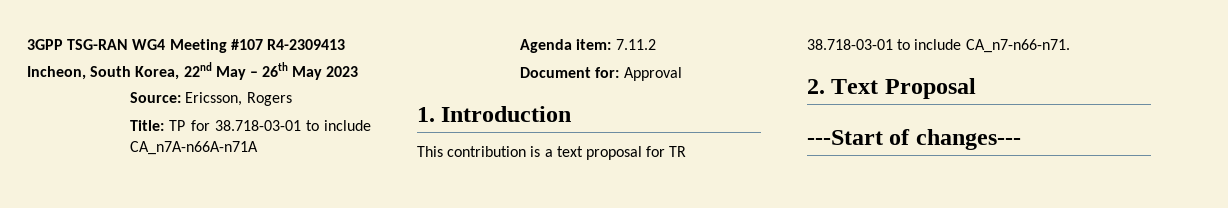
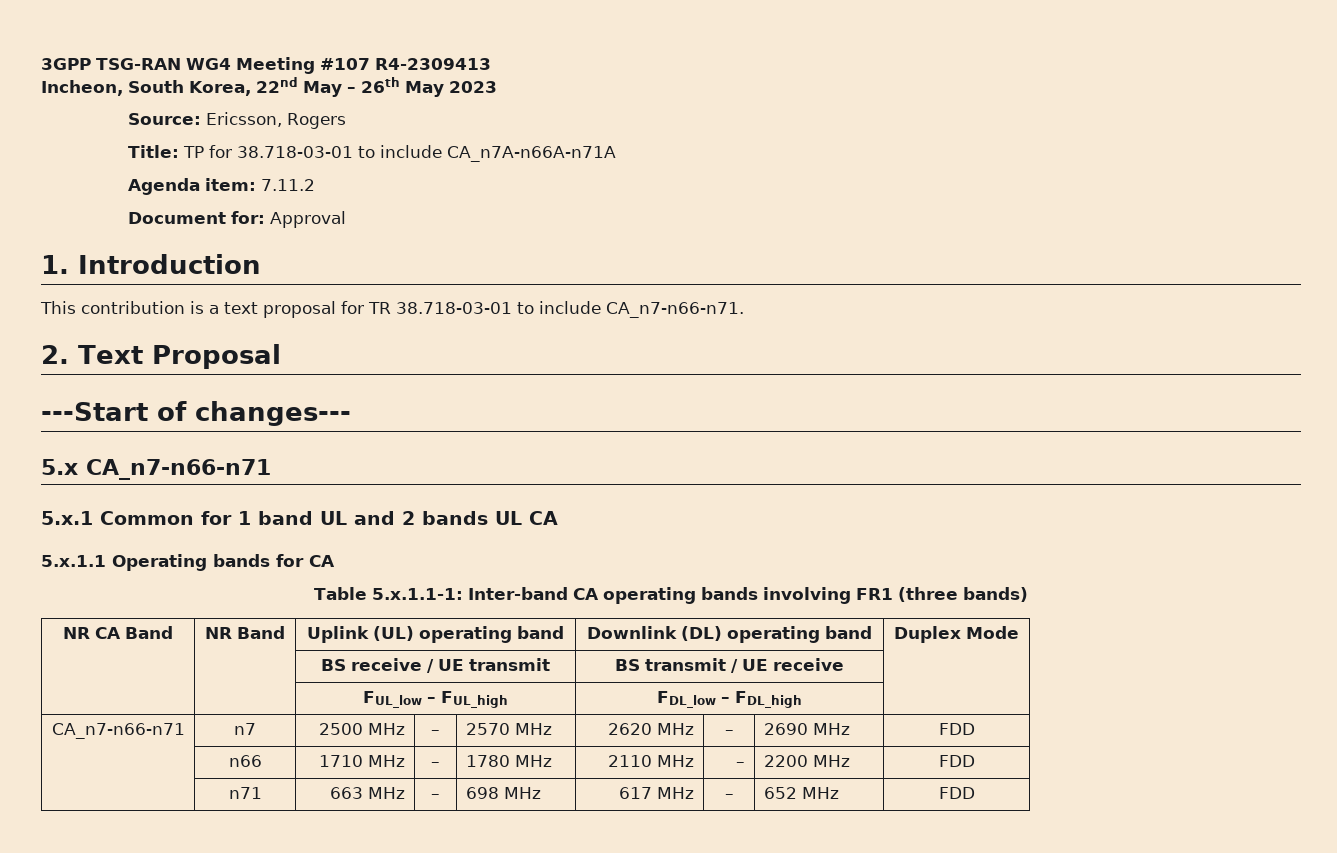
(1021, 139) none -> [41,459,271,480] [41,511,558,525] [41,554,335,571] [314,587,1028,604] [63,626,173,639] [205,626,285,639] [307,626,564,643] [587,626,872,643] [894,626,1019,643] [321,658,550,673] [615,658,844,673] [363,691,508,708] [657,691,802,708] [51,723,185,739] [234,723,256,735] [319,723,406,735] [431,730,440,735] [465,723,552,735] [608,723,695,735] [724,730,734,735] [763,723,850,735] [938,723,975,735] [228,755,262,767] [319,755,406,767] [431,762,440,767] [465,755,552,767] [608,755,695,767] [736,762,746,767] [763,755,850,767] [938,755,975,767] [228,787,262,799] [330,787,406,799] [431,794,440,799] [465,787,541,799] [619,787,695,799] [724,794,734,799] [763,787,839,799] [938,787,975,799] // 5.x CA_n7-n66-n71 // 5.x.1 Common for 1 band UL and 2 bands UL CA // 5.x.1.1 Operating bands for CA // Table 5.x.1.1-1: Inter-band CA operating bands involving FR1 (three bands) // NR CA Band | NR Band | Uplink (UL) operating band | Downlink (DL) operating band | Duplex Mode // | | BS receive / UE transmit | BS transmit / UE receive | // | | FUL_low – FUL_high | FDL_low – FDL_high | // CA_n7-n66-n71 | n7 | 2500 MHz | – | 2570 MHz | 2620 MHz | – | 2690 MHz | FDD // | n66 | 1710 MHz | – | 1780 MHz | 2110 MHz | – | 2200 MHz | FDD // | n71 | 663 MHz | – | 698 MHz | 617 MHz | – | 652 MHz | FDD

